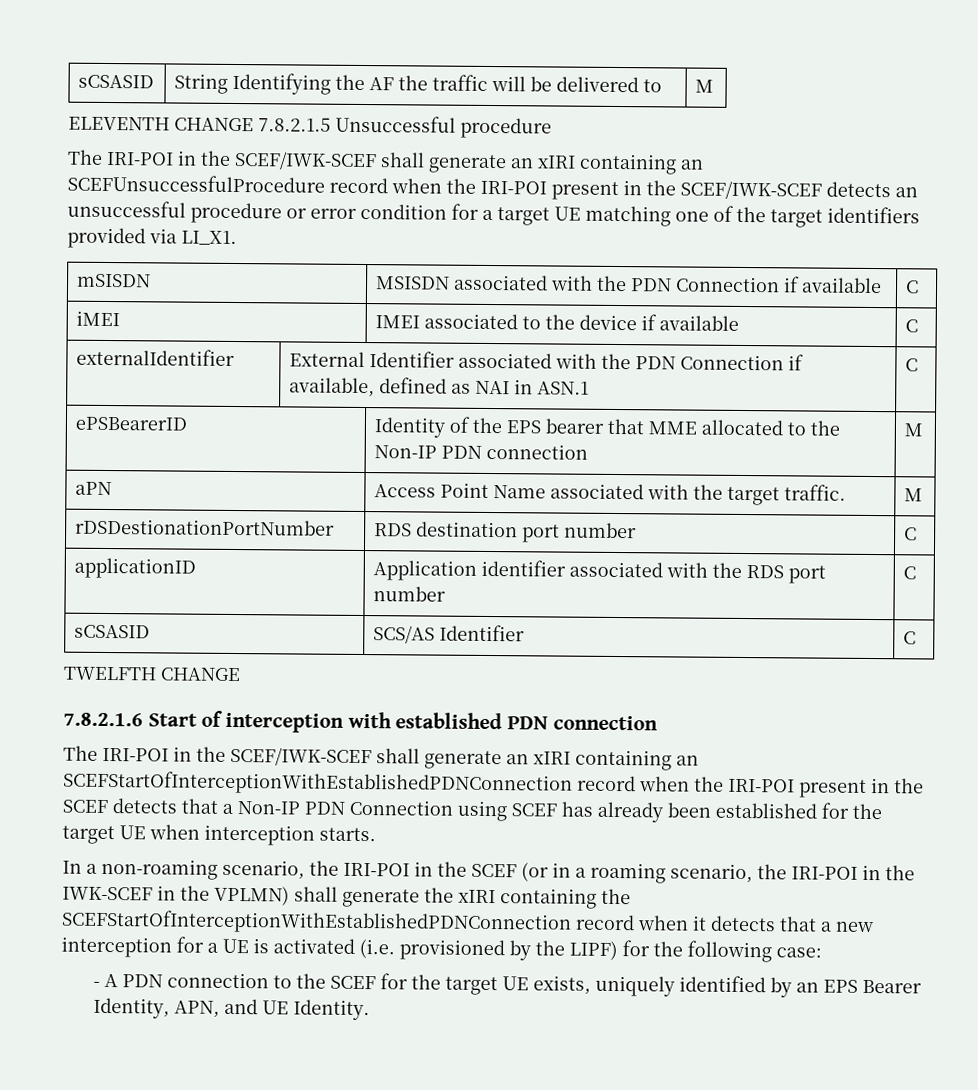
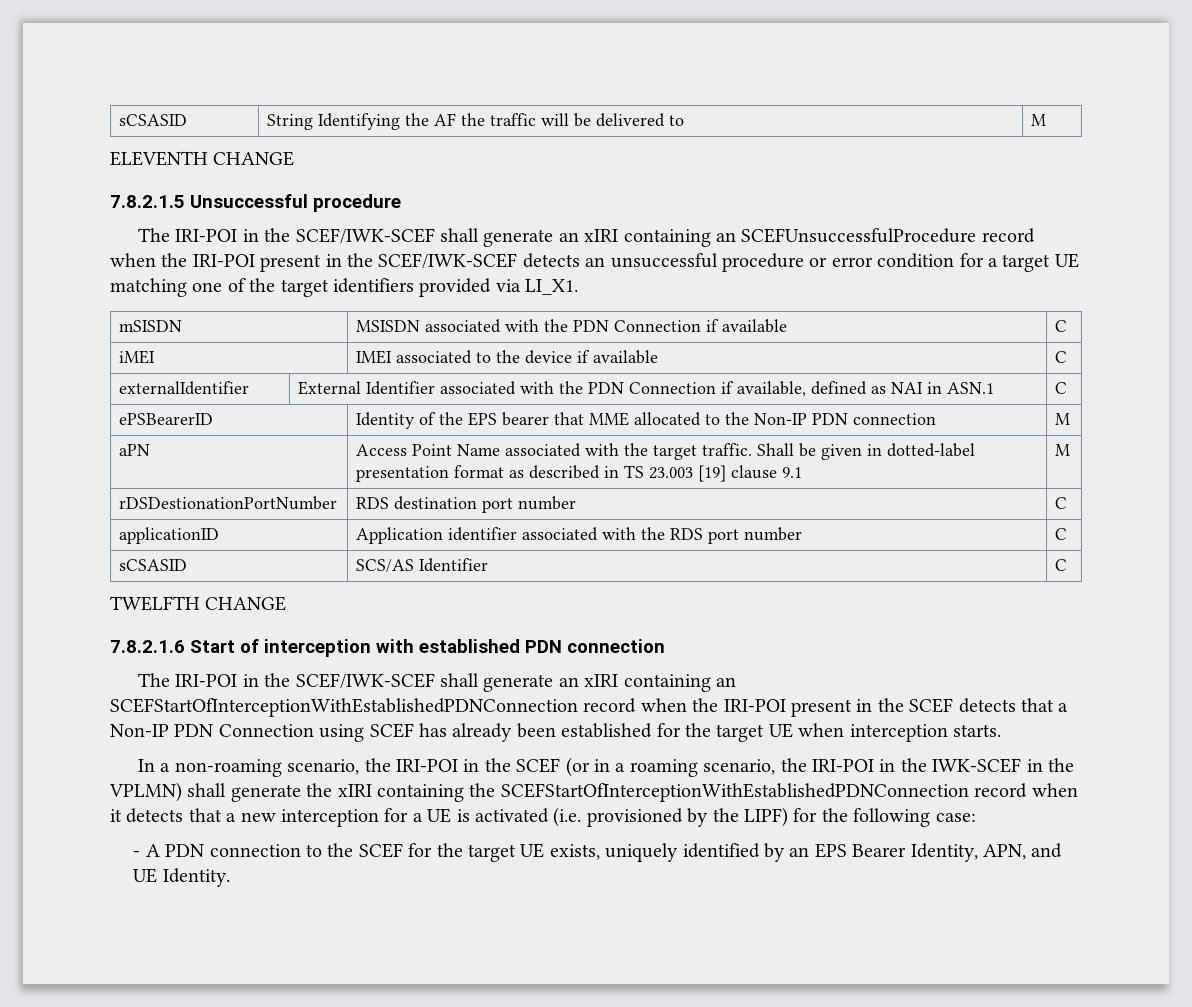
(254, 124) none -> (295, 158) //
(847, 492) none -> [757,443,976,460] [356,465,803,482] Shall be given in dotted-label presentation format as described in TS 23.003 [19] clause 9.1

